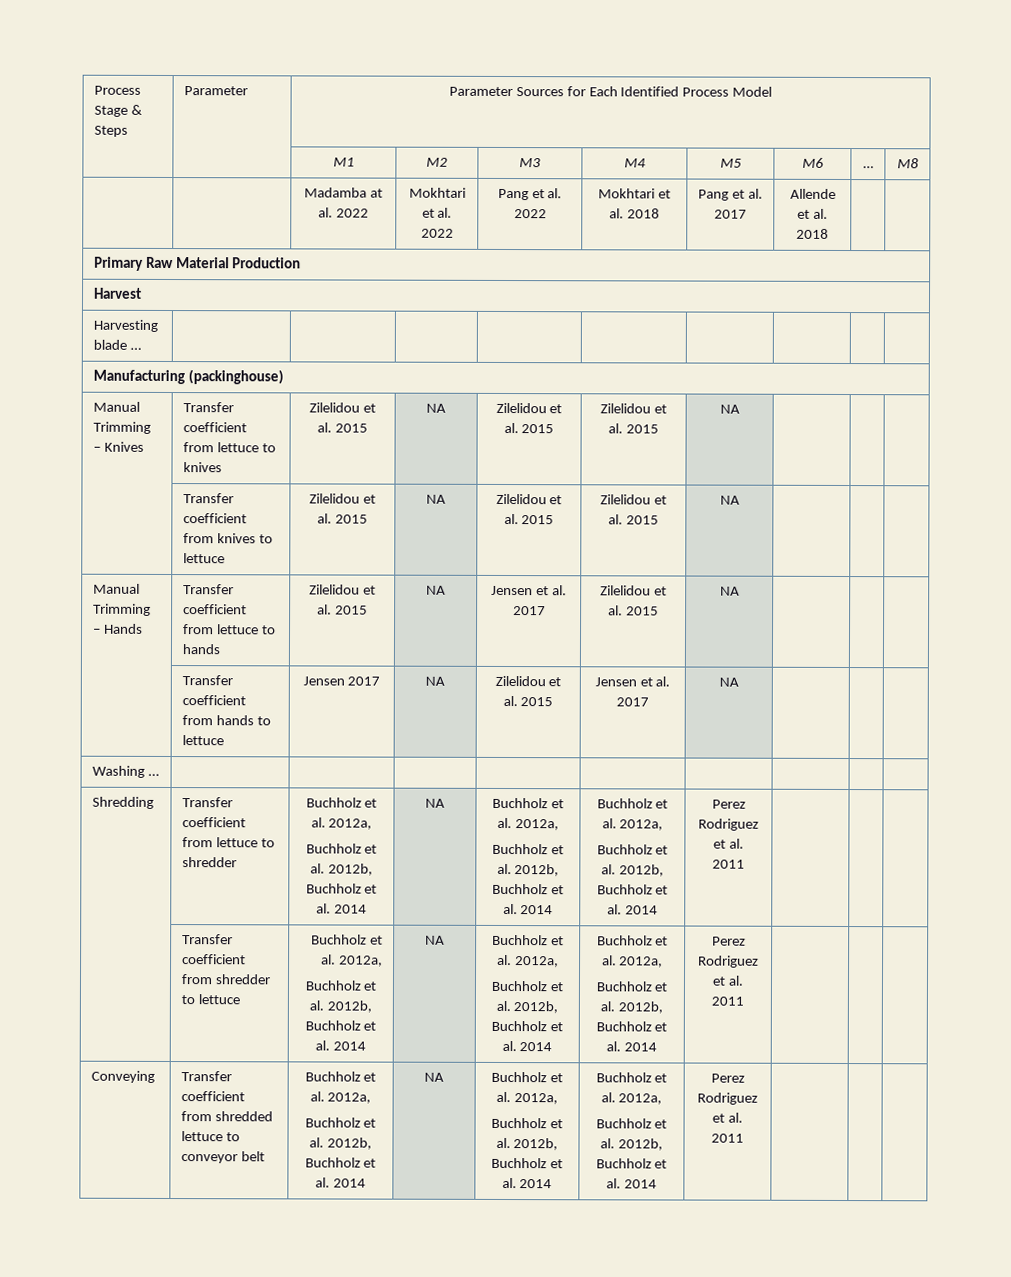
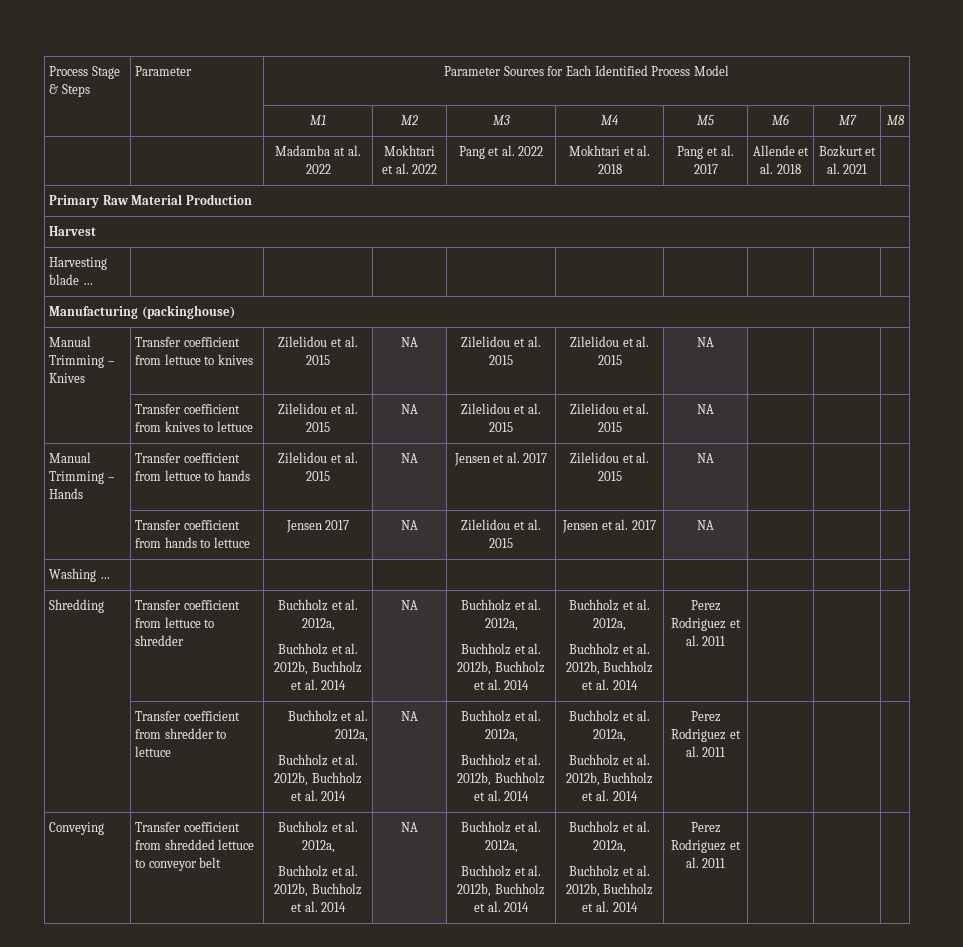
[862,166,874,169] … -> [838,115,857,125] M7
(829, 233) none -> [818,145,877,157] [826,163,868,174] Bozkurt et al. 2021

